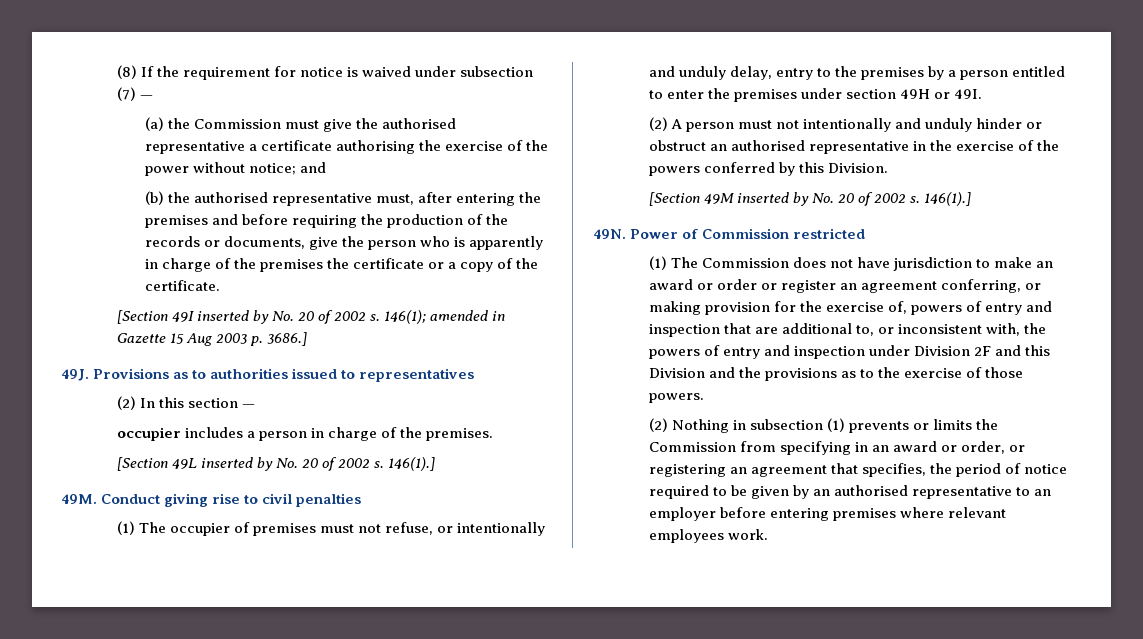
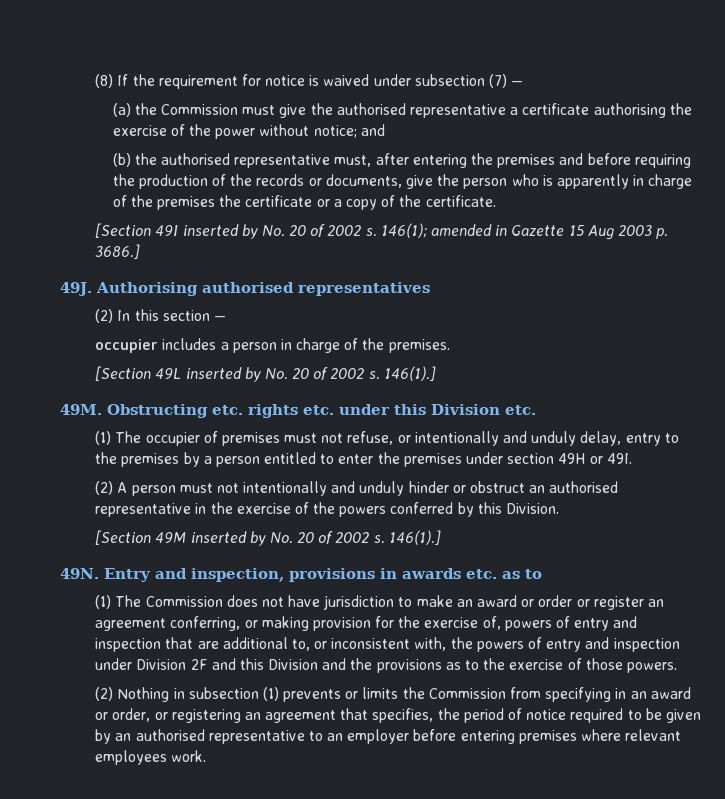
[93,368,356,379] Provisions as to authorities issued to -> [95,282,294,296] Authorising authorised
[101,493,362,507] Conduct giving rise to civil penalties -> [107,404,536,418] Obstructing etc. rights etc. under this Division etc.
[630,228,866,239] Power of Commission restricted -> [103,568,542,582] Entry and inspection, provisions in awards etc. as to

